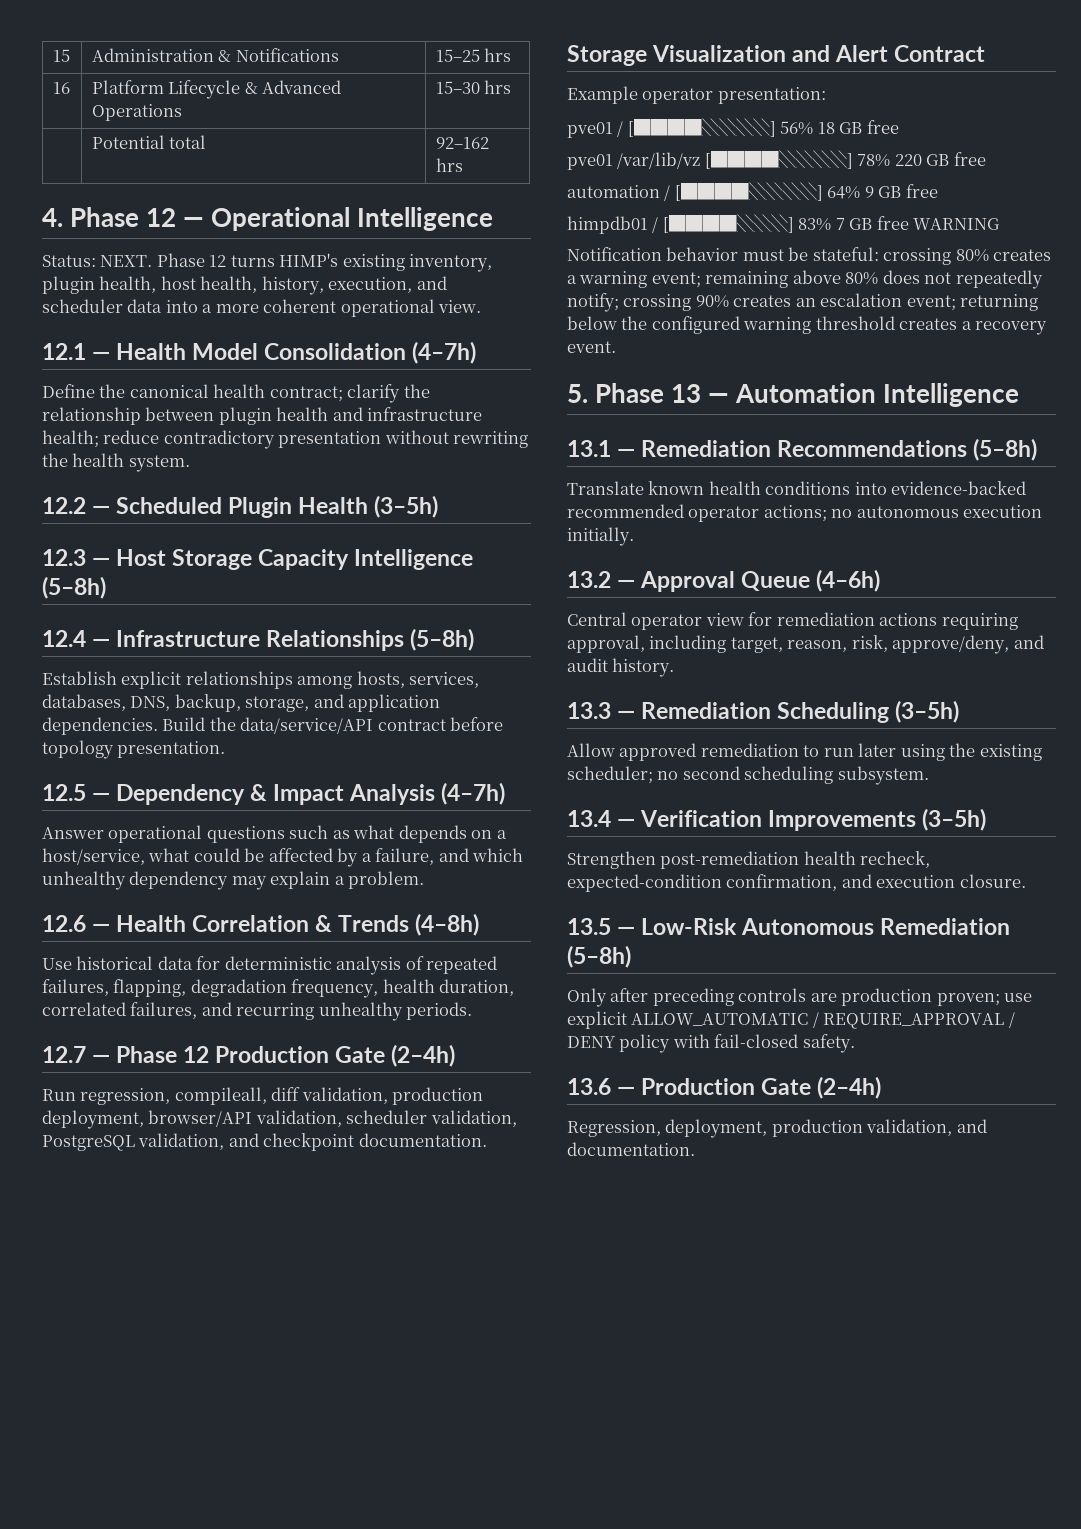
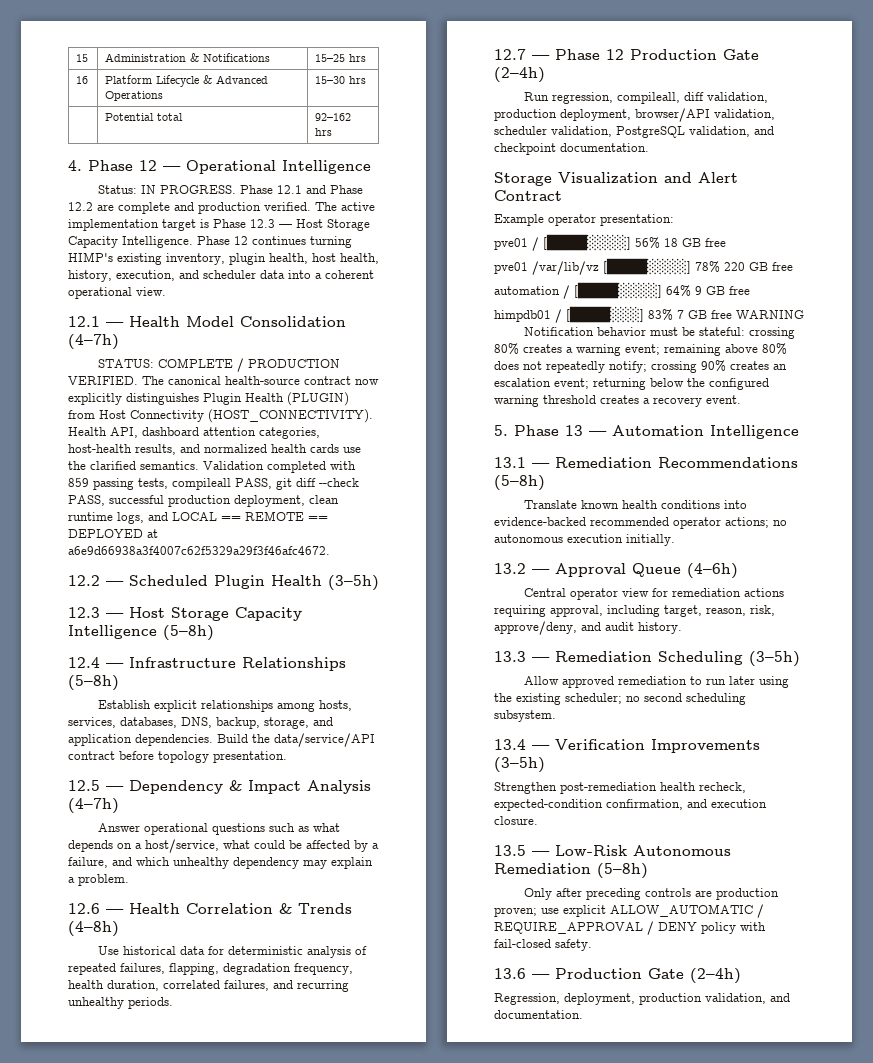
[100,253,275,267] NEXT. Phase 12 turns -> [141,185,364,194] [68,202,375,214] [68,219,370,231] [68,236,352,248] IN PROGRESS. Phase 12.1 and Phase 12.2 are complete and production verified. The active implementation target is Phase 12.3 — Host Storage Capacity Intelligence. Phase 12 continues turning
[215,304,259,313] more -> (322, 276) none
[42,384,430,403] [42,407,483,425] [42,430,529,449] [42,453,190,472] Define the canonical health contract; clarify the relationship between plugin health and infrastructure health; reduce contradictory presentation without rewriting the health system. -> [98,358,341,372] [68,376,379,385] [68,392,349,406] [68,409,373,423] [68,427,320,439] [68,444,361,455] [68,461,356,473] [68,478,359,490] [68,495,339,507] [68,511,328,524] [68,529,158,538] [68,546,330,555] STATUS: COMPLETE / PRODUCTION VERIFIED. The canonical health-source contract now explicitly distinguishes Plugin Health (PLUGIN) from Host Connectivity (HOST_CONNECTIVITY). Health API, dashboard attention categories, host-health results, and normalized health cards use the clarified semantics. Validation completed with 859 passing tests, compileall PASS, git diff --check PASS, successful production deployment, clean runtime logs, and LOCAL == REMOTE == DEPLOYED at a6e9d66938a3f4007c62f5329a29f3f46afc4672.

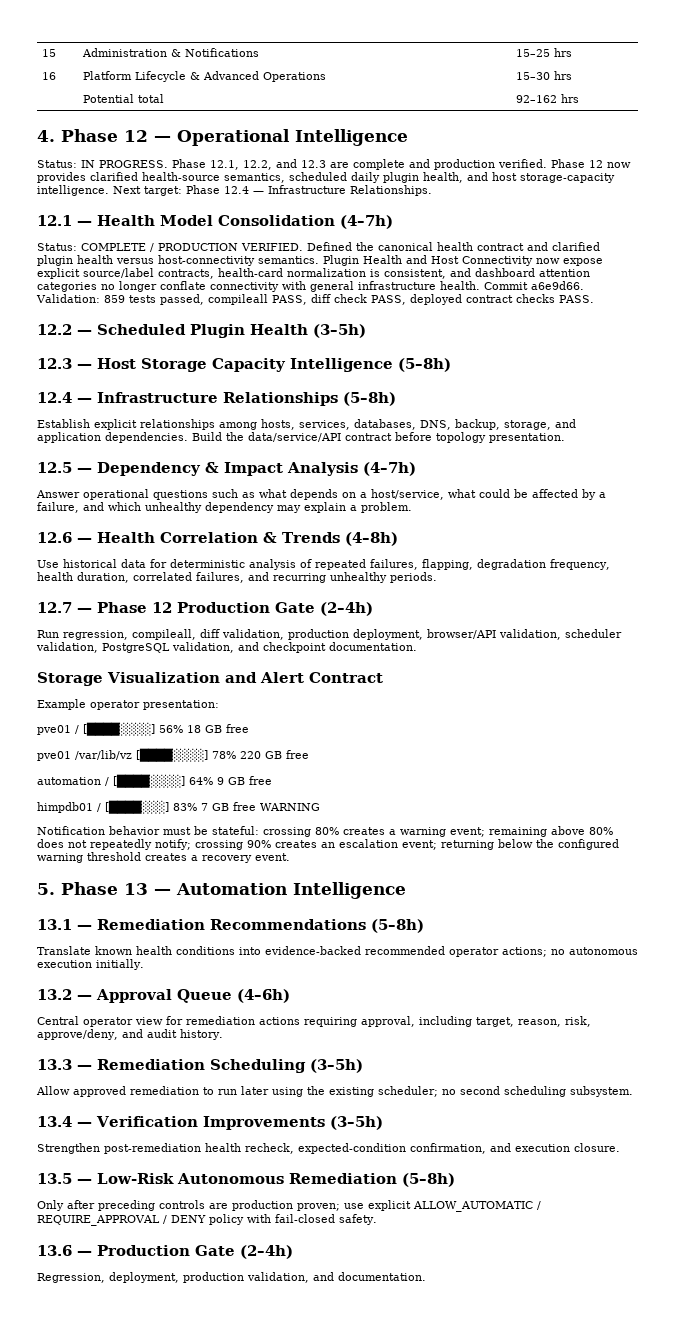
[277,185,364,194] [68,202,93,211] 12.1 and Phase 12.2 -> [210,159,326,170] 12.1, 12.2, and 12.3
[315,202,375,211] [68,219,370,231] [68,236,352,248] [68,252,379,265] [68,270,374,282] [68,287,166,299] The active implementation target is Phase 12.3 — Host Storage Capacity Intelligence. Phase 12 continues turning HIMP's existing inventory, plugin health, host health, history, execution, and scheduler data into a coherent operational view. -> [551,159,631,168] [37,172,615,183] [37,185,432,196] Phase 12 now provides clarified health-source semantics, scheduled daily plugin health, and host storage-capacity intelligence. Next target: Phase 12.4 — Infrastructure Relationships.
[98,359,155,368] STATUS: -> [37,243,77,251] Status:
[142,376,379,385] [68,392,349,406] [68,409,373,423] [68,427,320,439] [68,444,361,455] [68,461,356,473] [68,478,359,490] [68,495,339,507] [68,511,328,524] [68,529,158,538] [68,546,330,555] The canonical health-source contract now explicitly distinguishes Plugin Health (PLUGIN) from Host Connectivity (HOST_CONNECTIVITY). Health API, dashboard attention categories, host-health results, and normalized health cards use the clarified semantics. Validation completed with 859 passing tests, compileall PASS, git diff --check PASS, successful production deployment, clean runtime logs, and LOCAL == REMOTE == DEPLOYED at a6e9d66938a3f4007c62f5329a29f3f46afc4672. -> [307,242,600,251] [37,255,603,266] [37,268,590,279] [37,281,584,292] [36,294,594,305] Defined the canonical health contract and clarified plugin health versus host-connectivity semantics. Plugin Health and Host Connectivity now expose explicit source/label contracts, health-card normalization is consistent, and dashboard attention categories no longer conflate connectivity with general infrastructure health. Commit a6e9d66. Validation: 859 tests passed, compileall PASS, diff check PASS, deployed contract checks PASS.

